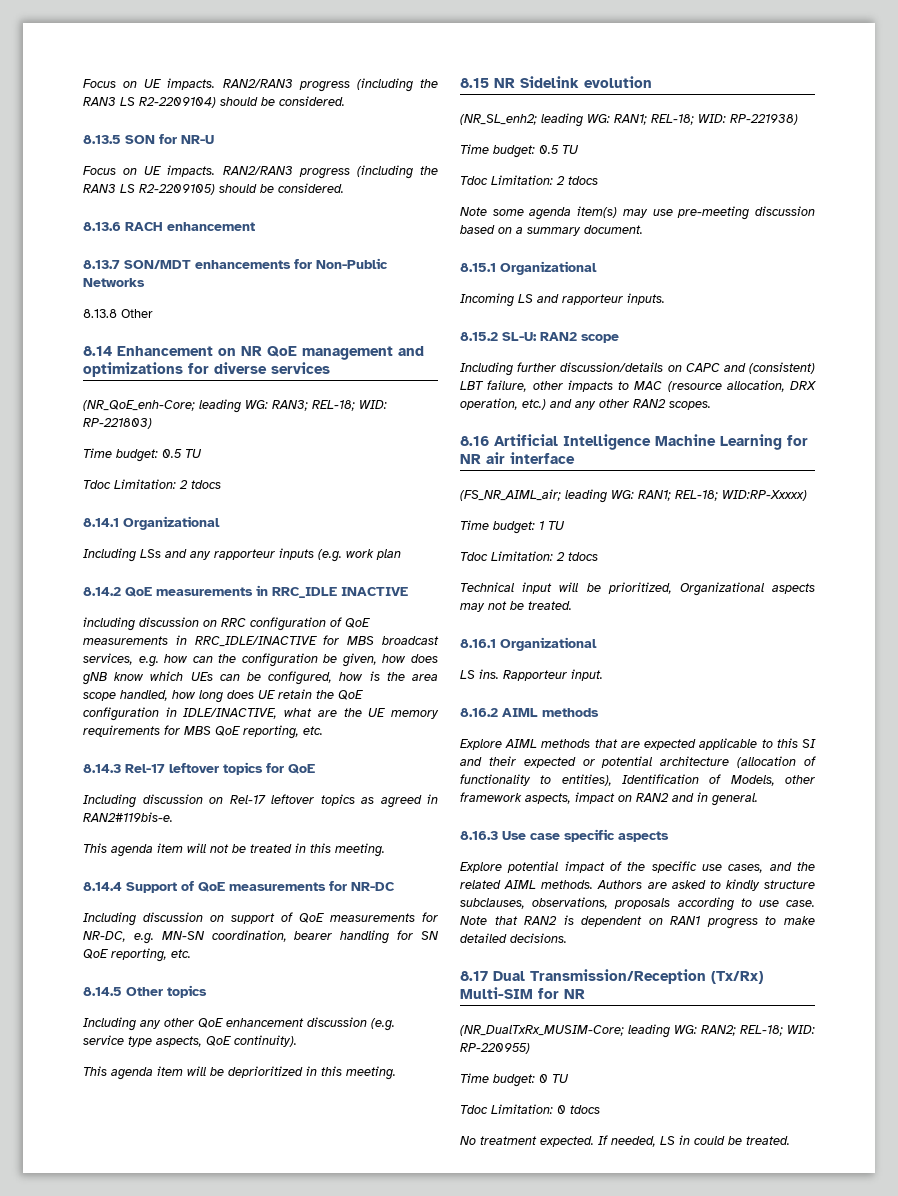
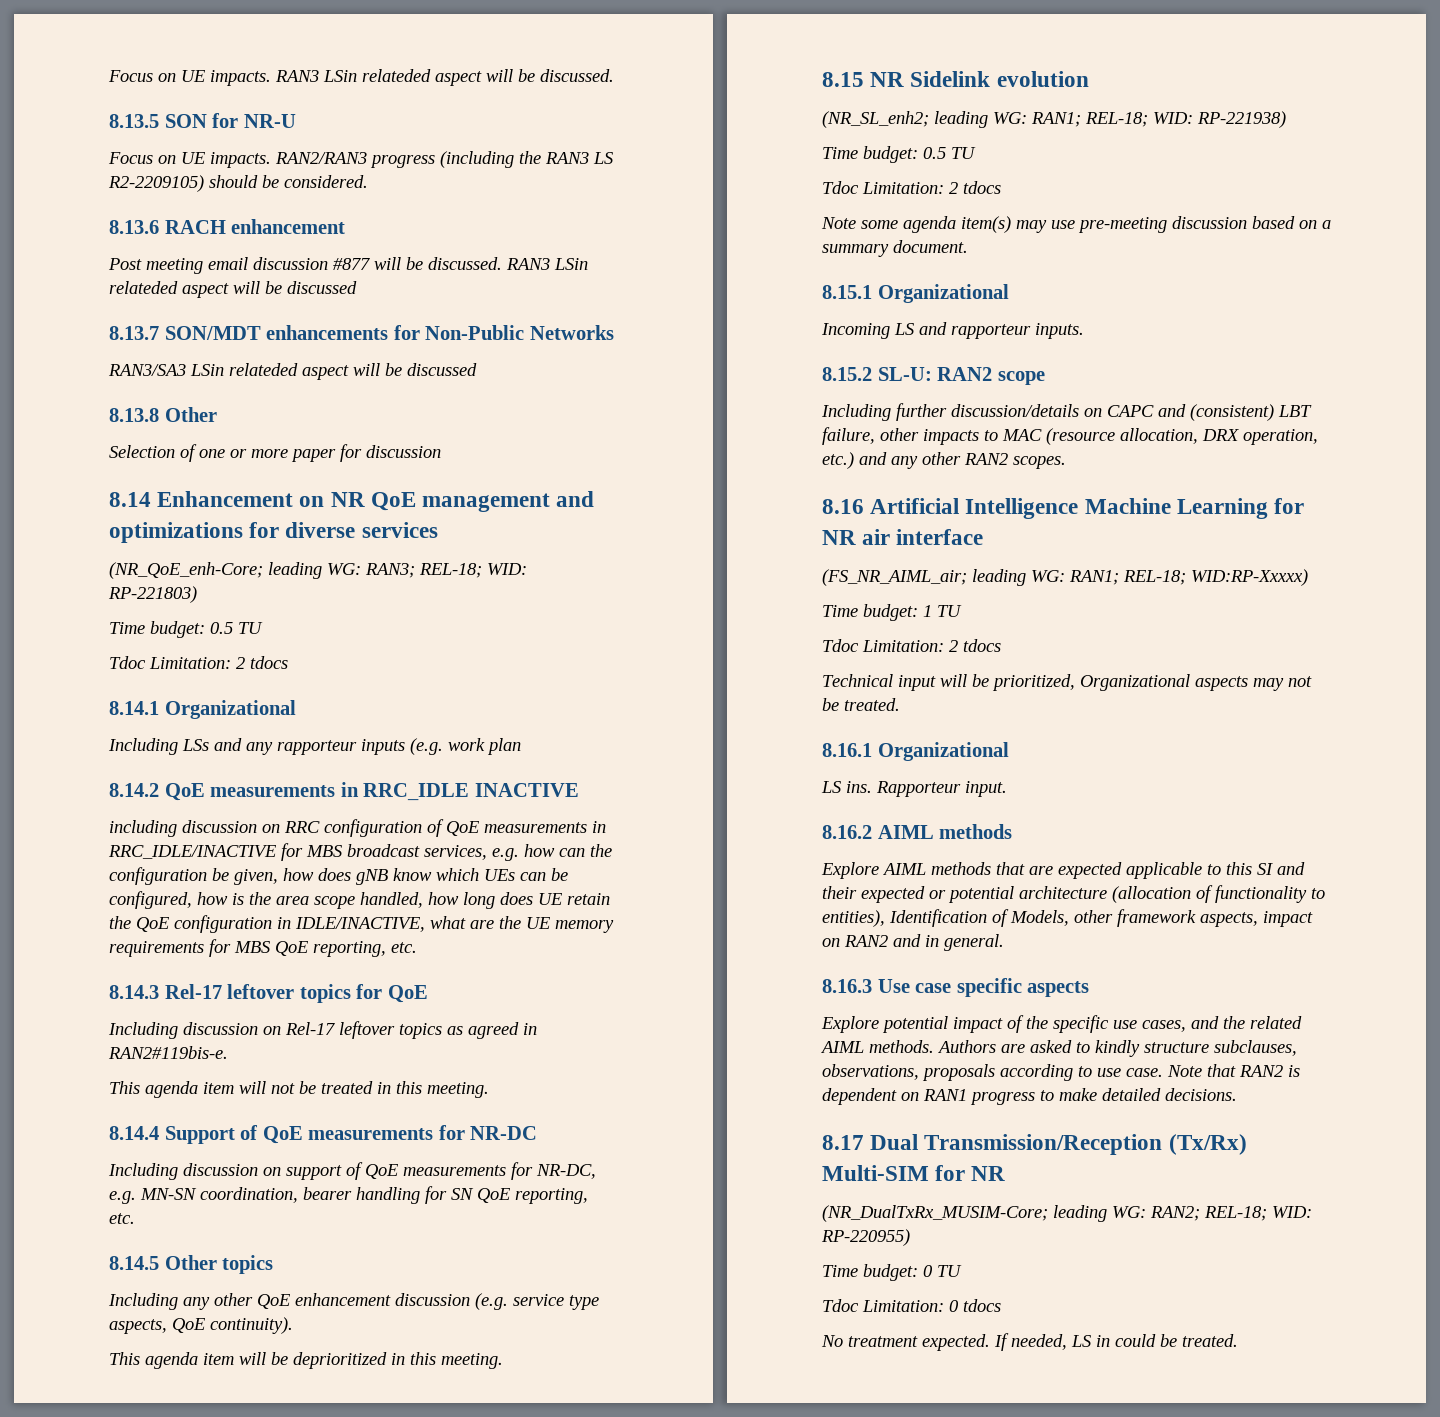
[83,78,438,92] [83,96,345,108] Focus on UE impacts. RAN2/RAN3 progress (including the RAN3 LS R2-2209104) should be considered. -> [108,69,614,86] Focus on UE impacts. RAN3 LSin relateded aspect will be discussed.
(255, 226) none -> [108,257,588,274] [109,281,357,298] // Post meeting email discussion #877 will be discussed. RAN3 LSin relateded aspect will be discussed
[83,309,153,318] 8.13.8 Other -> [108,363,477,380] [109,407,217,422] [109,444,441,462] RAN3/SA3 LSin relateded aspect will be discussed // 8.13.8 Other // Selection of one or more paper for discussion

